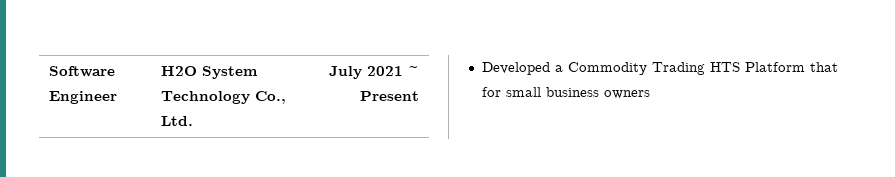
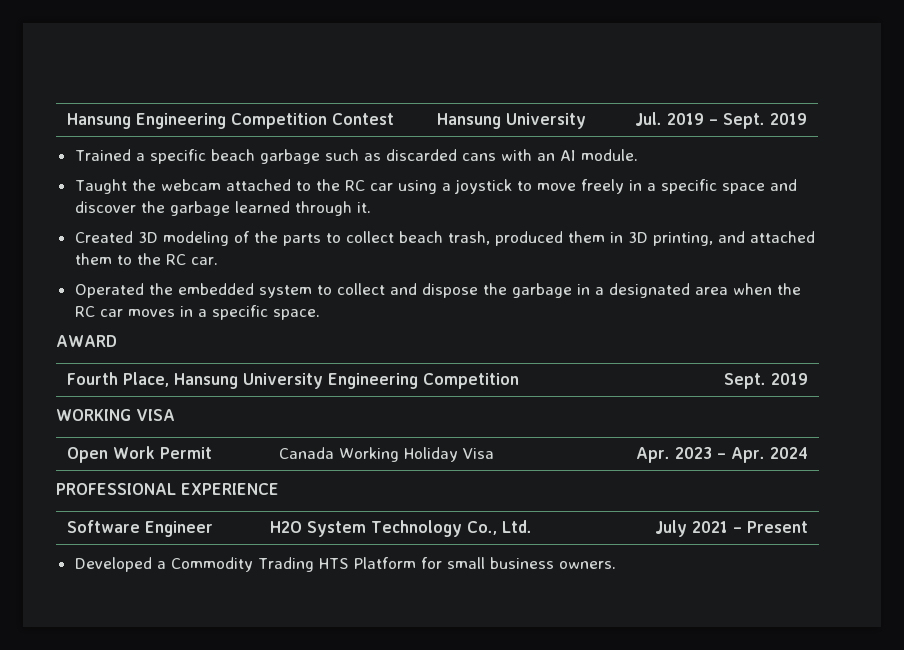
(49, 71) none -> [67,113,395,129] [437,113,587,129] [634,112,807,129] [74,149,638,164] [74,179,797,194] [74,201,371,216] [74,231,815,246] [74,253,218,265] [74,283,801,298] [74,305,320,320] [56,335,117,347] [67,372,520,389] [723,373,808,389] [56,409,175,421] [67,446,213,463] [279,447,495,462] [635,447,808,463] [56,483,279,495] Hansung Engineering Competition Contest | Hansung University | Jul. 2019 – Sept. 2019 // Trained a specific beach garbage such as discarded cans with an AI module. // Taught the webcam attached to the RC car using a joystick to move freely in a specific space and discover the garbage learned through it. // Created 3D modeling of the parts to collect beach trash, produced them in 3D printing, and attached them to the RC car. // Operated the embedded system to collect and dispose the garbage in a designated area when the RC car moves in a specific space. // AWARD // Fourth Place, Hansung University Engineering Competition | Sept. 2019 // WORKING VISA // Open Work Permit | Canada Working Holiday Visa | Apr. 2023 – Apr. 2024 // PROFESSIONAL EXPERIENCE //
[407,66,419,76] ~ -> [732,527,742,533] –
[809,62,838,72] that -> (416, 563) none
[603,90,650,99] owners -> [558,561,616,569] owners.

